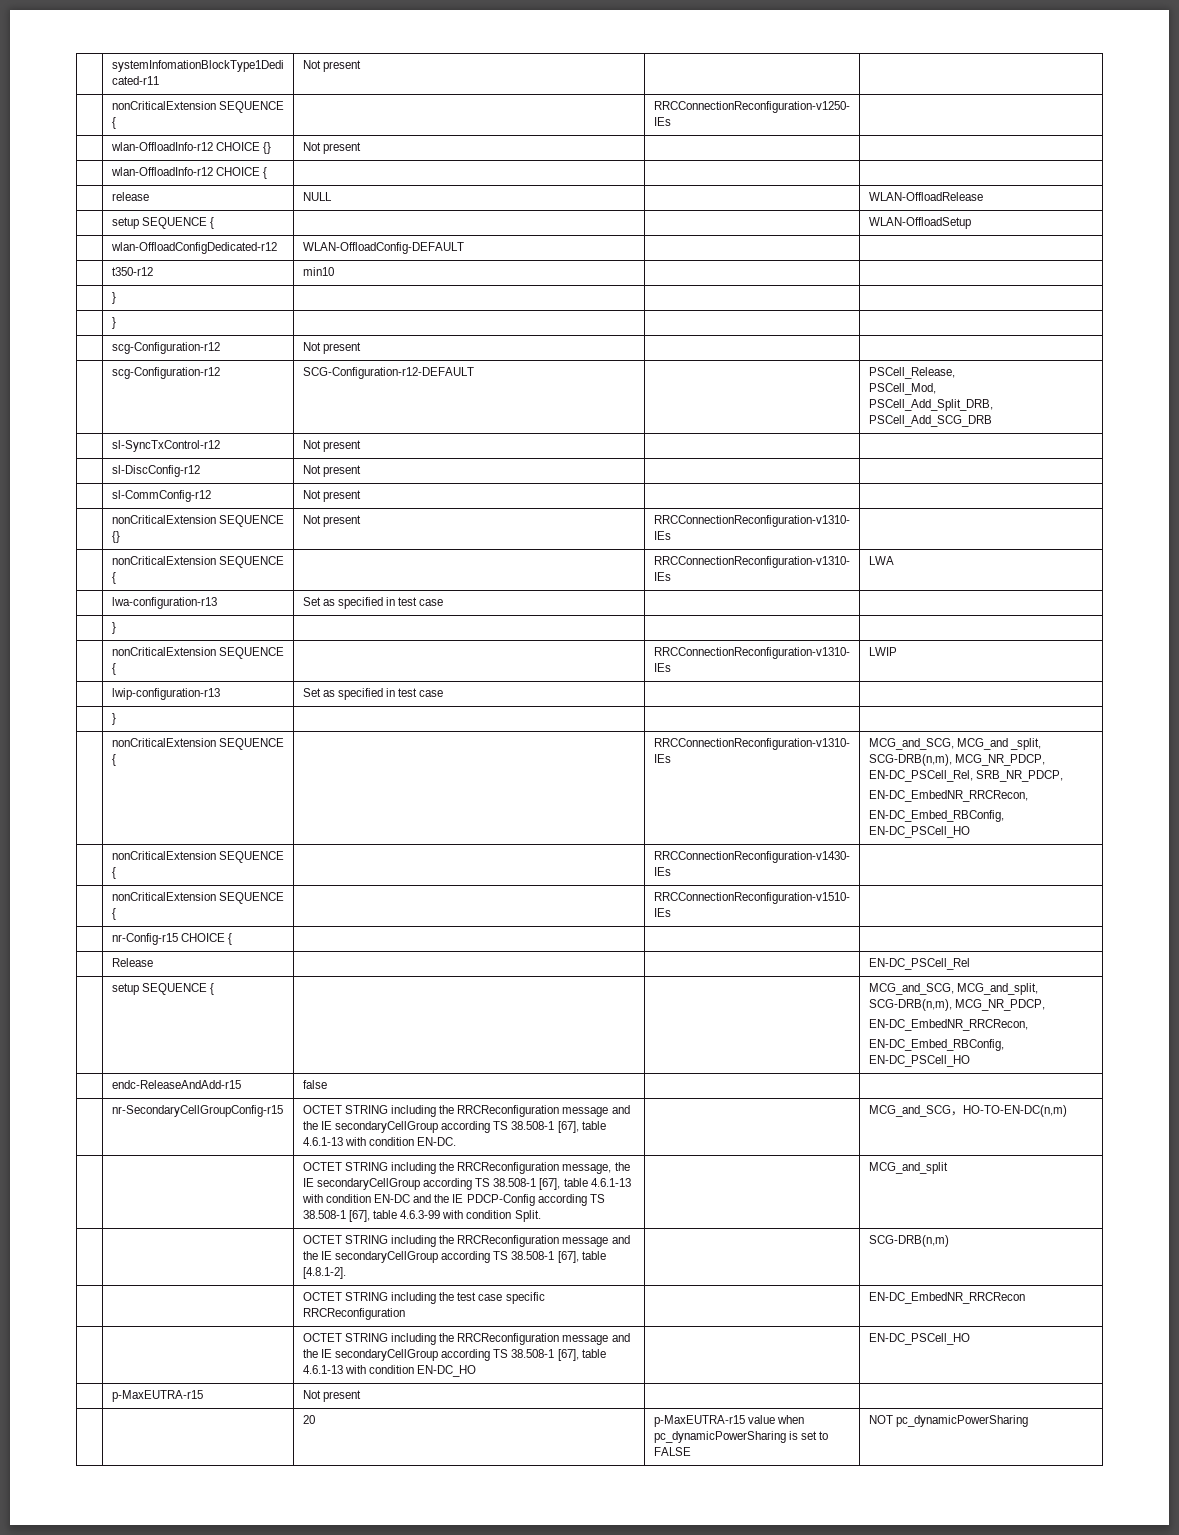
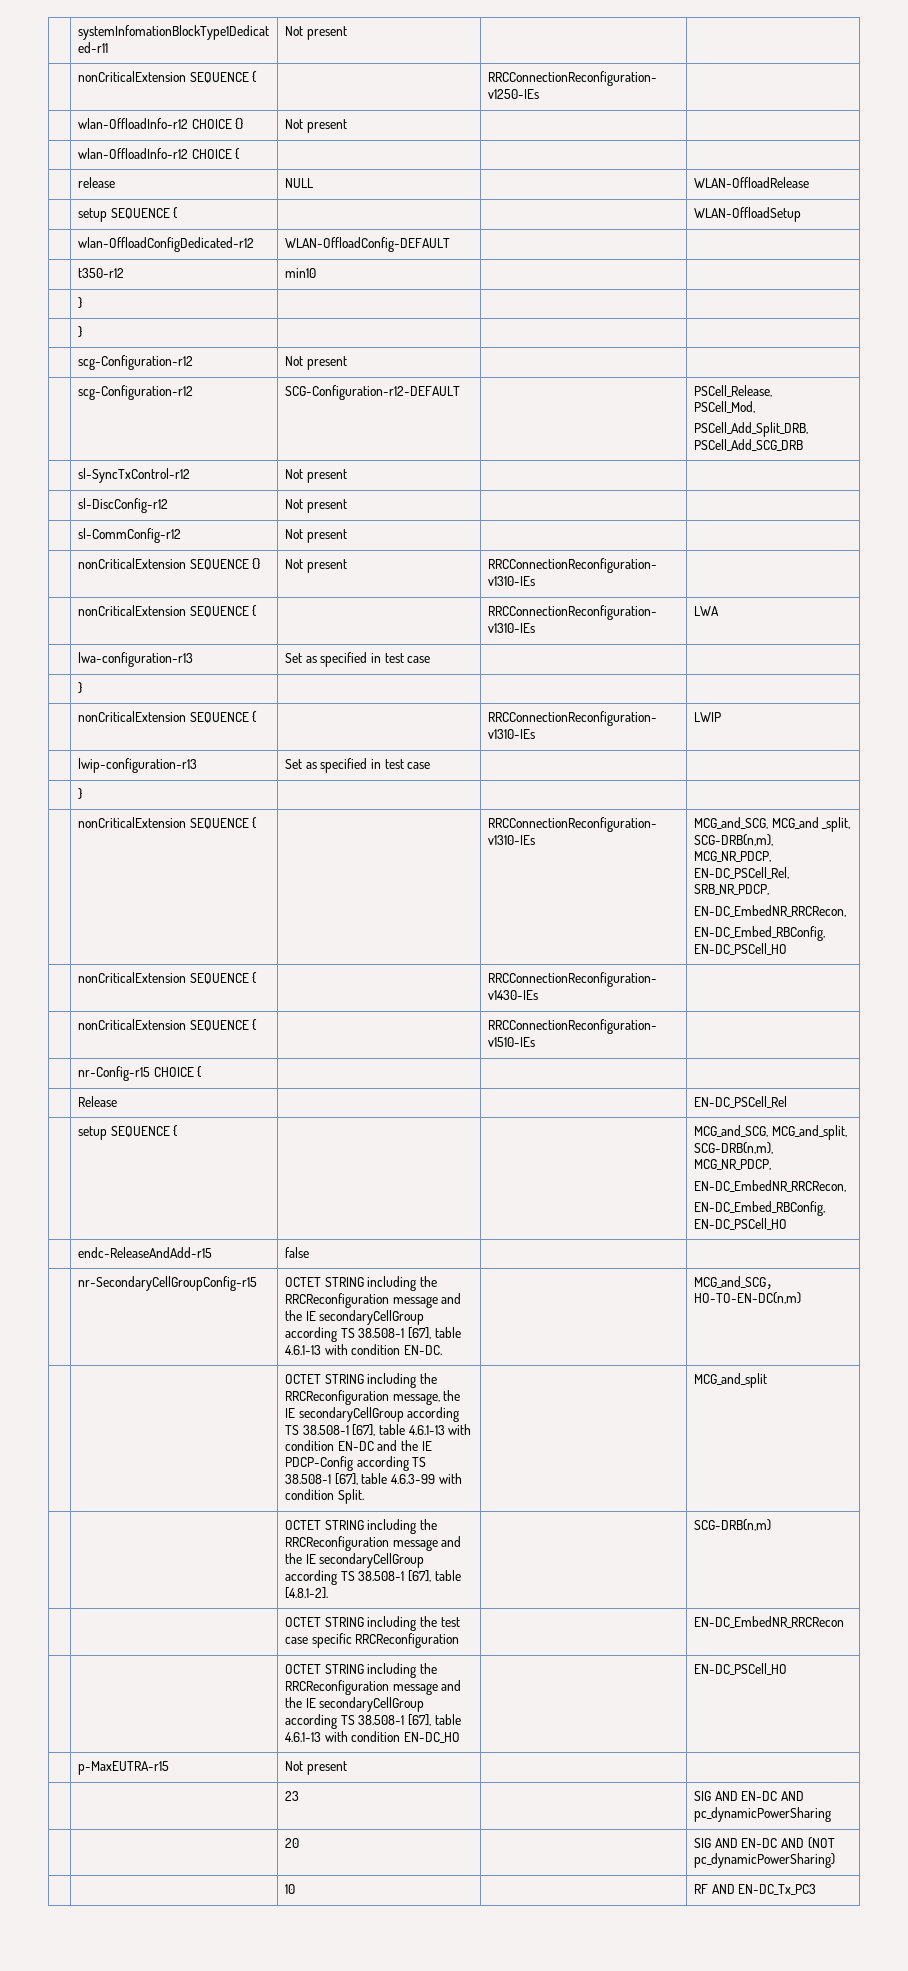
[302,1415,315,1424] [653,1415,805,1427] [653,1431,829,1443] [653,1447,691,1456] [868,1415,1029,1427] 20 | p-MaxEUTRA-r15 value when pc_dynamicPowerSharing is set to FALSE | NOT pc_dynamicPowerSharing -> [285,1791,300,1801] [694,1791,805,1801] [694,1807,832,1822] [285,1838,300,1848] [694,1837,835,1849] [694,1853,836,1868] [285,1884,296,1894] [694,1884,817,1895] 23 | | SIG AND EN-DC AND pc_dynamicPowerSharing // | | 20 | | SIG AND EN-DC AND (NOT pc_dynamicPowerSharing) // | | 10 | | RF AND EN-DC_Tx_PC3

